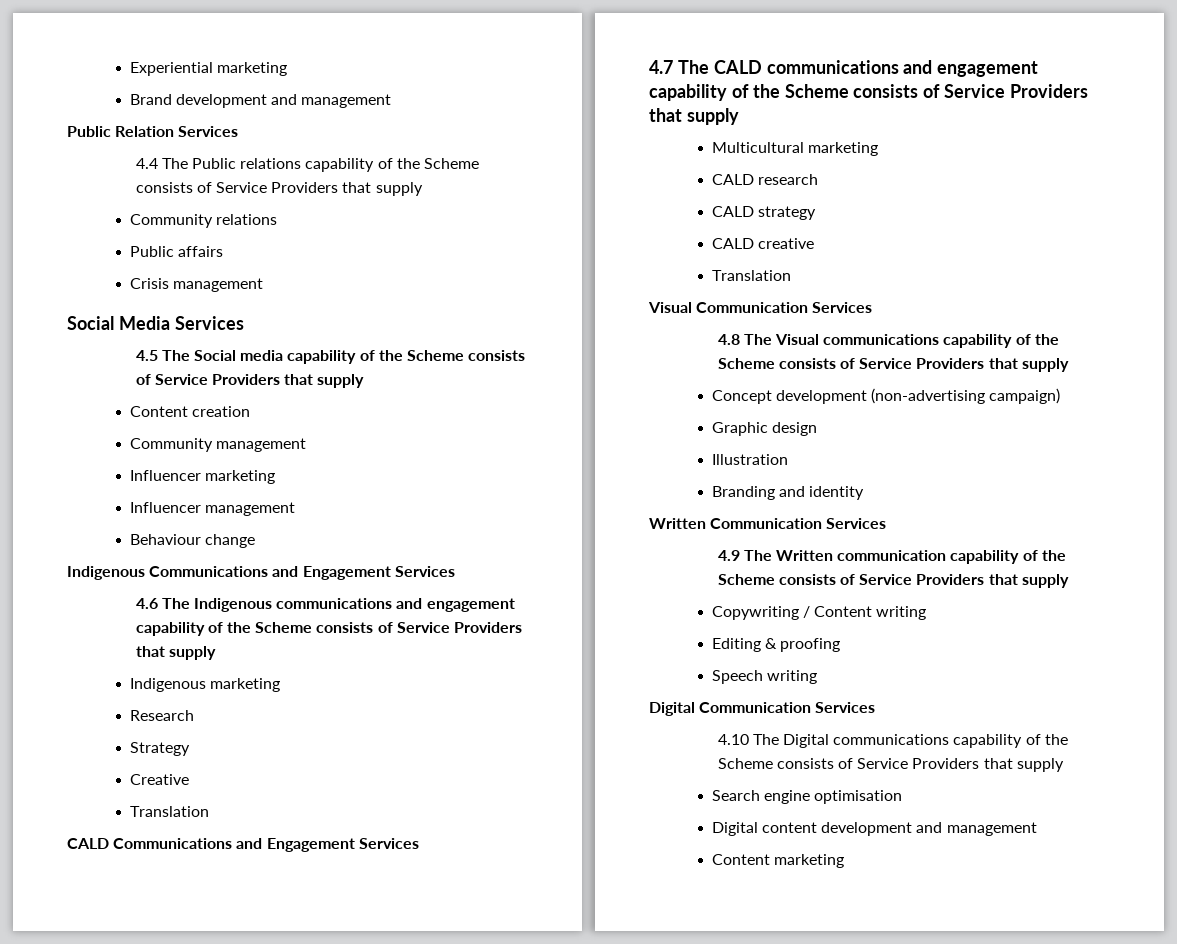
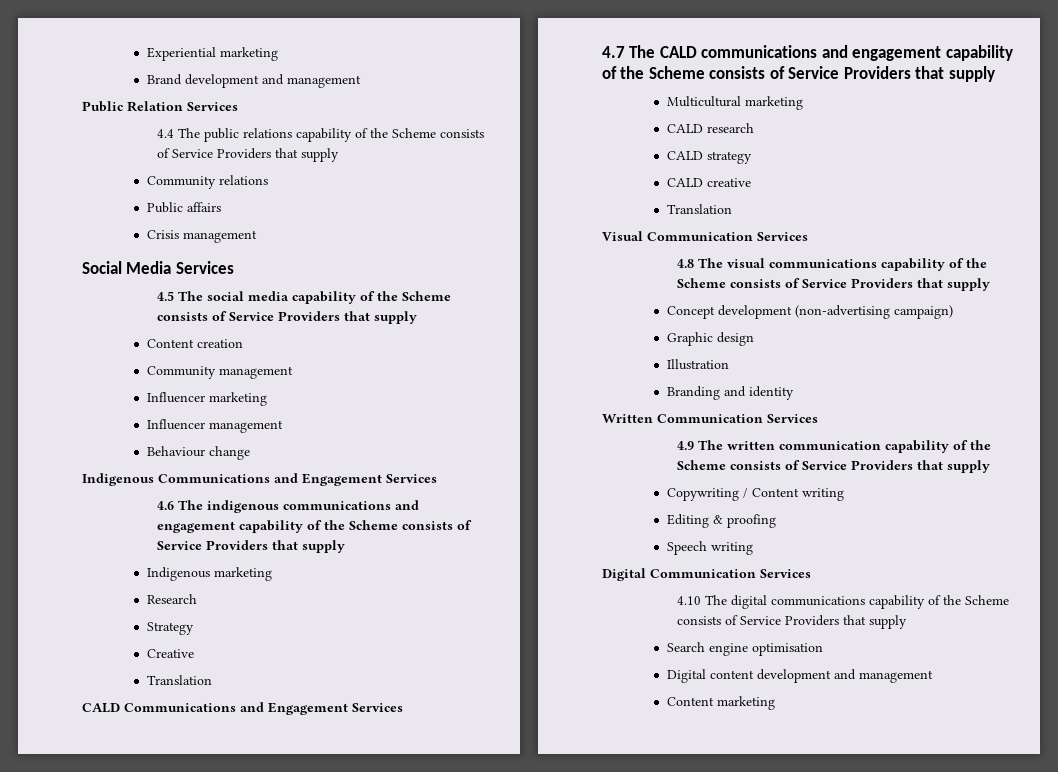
[192,158,237,169] Public -> [203,128,239,142] public
[194,350,237,361] Social -> [206,291,244,301] social
[194,598,273,612] Indigenous -> [206,500,279,513] indigenous
[775,334,820,345] Visual -> [726,258,765,268] visual
[776,550,834,561] Written -> [726,441,775,450] written
[783,734,830,748] Digital -> [730,595,767,609] digital

